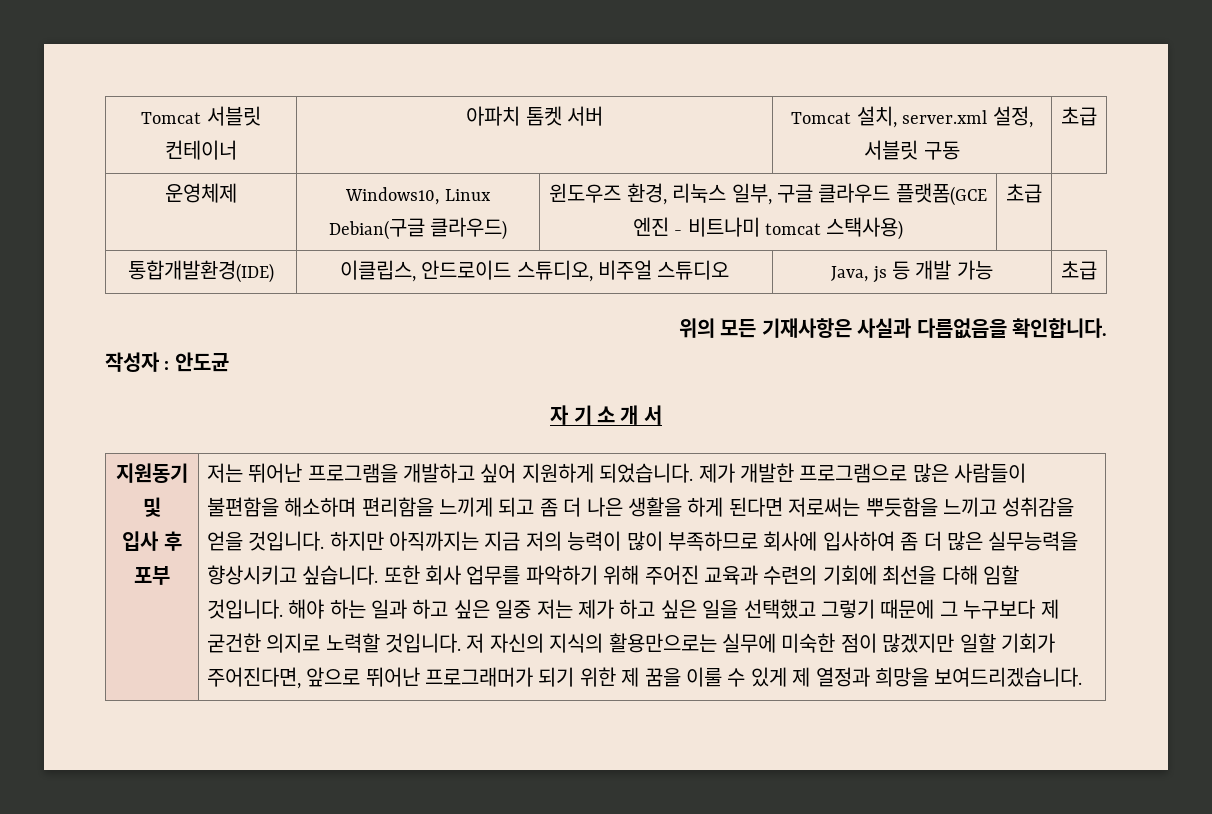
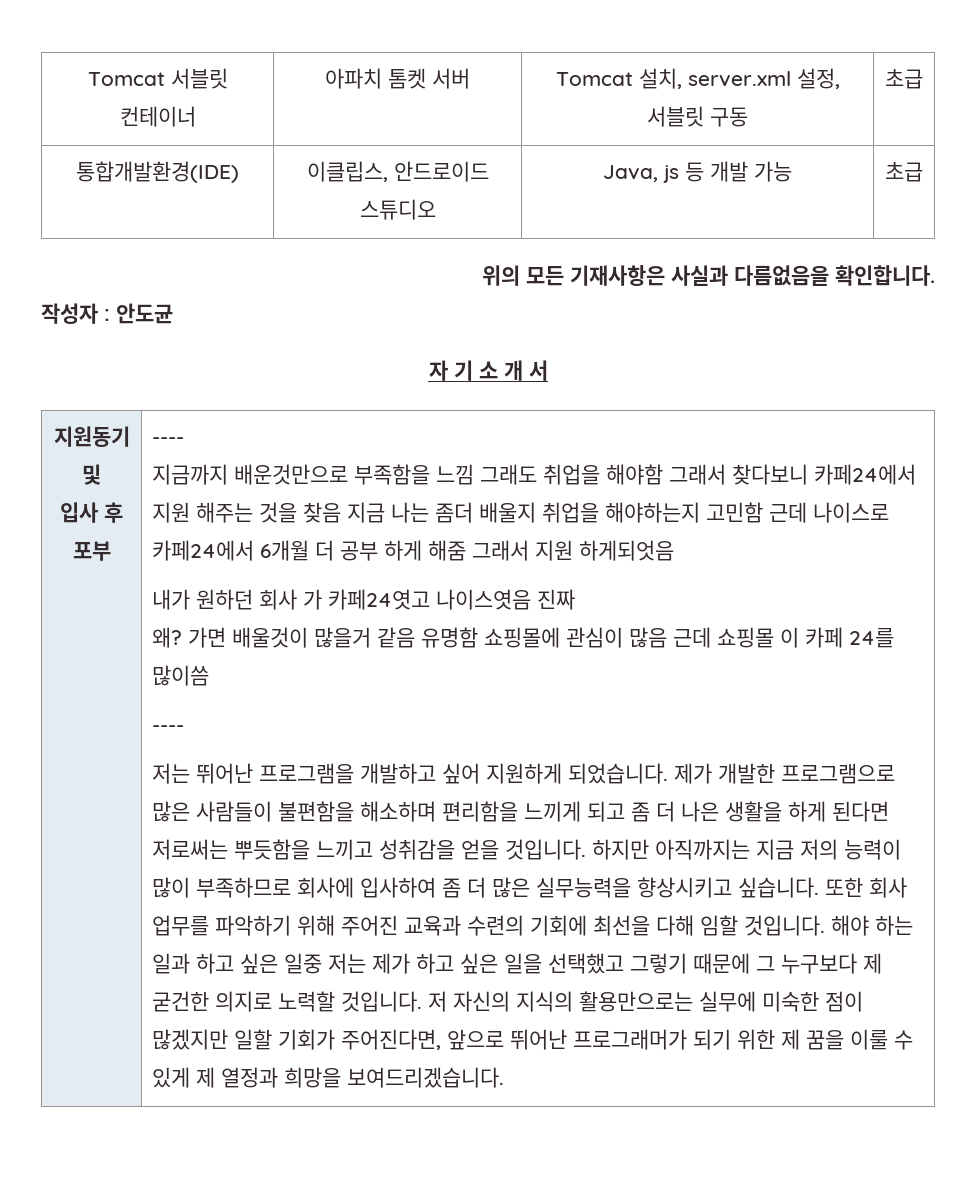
[165,183,237,203] [345,187,491,205] [328,217,508,240] [549,183,987,206] [632,217,904,240] [1006,184,1042,203] // 운영체제 | Windows10, Linux Debian(구글 클라우드) | 윈도우즈 환경, 리눅스 일부, 구글 클라우드 플랫폼(GCE 엔진 - 비트나미 tomcat 스택사용) | 초급 -> (923, 79) none
[516,260,652,282] 스튜디오, 비주얼 -> (489, 171) none
(170, 575) none -> [151,437,184,444] [151,464,916,485] [151,502,889,523] [151,540,674,561] [151,589,575,610] [151,627,894,648] [151,665,209,686] [151,725,184,732] ---- // 지금까지 배운것만으로 부족함을 느낌 그래도 취업을 해야함 그래서 찾다보니 카페24에서 지원 해주는 것을 찾음 지금 나는 좀더 배울지 취업을 해야하는지 고민함 근데 나이스로 카페24에서 6개월 더 공부 하게 해줌 그래서 지원 하게되엇음 // 내가 원하던 회사 가 카페24엿고 나이스엿음 진짜 // 왜? 가면 배울것이 많을거 같음 유명함 쇼핑몰에 관심이 많음 근데 쇼핑몰 이 카페 24를 많이씀 // ---- //

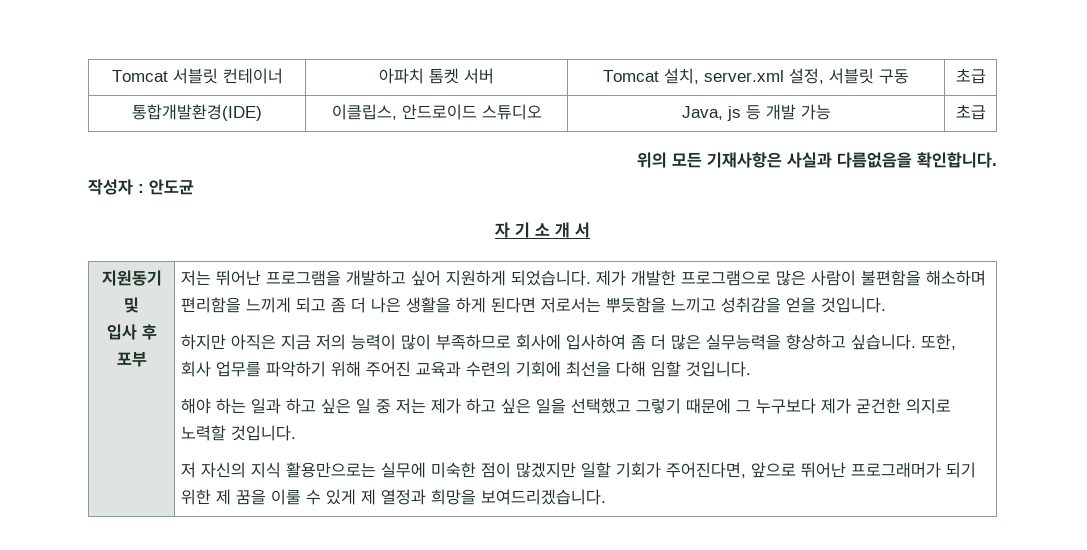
[151,437,184,444] [151,464,916,485] [151,502,889,523] [151,540,674,561] [151,589,575,610] [151,627,894,648] [151,665,209,686] [151,725,184,732] ---- // 지금까지 배운것만으로 부족함을 느낌 그래도 취업을 해야함 그래서 찾다보니 카페24에서 지원 해주는 것을 찾음 지금 나는 좀더 배울지 취업을 해야하는지 고민함 근데 나이스로 카페24에서 6개월 더 공부 하게 해줌 그래서 지원 하게되엇음 // 내가 원하던 회사 가 카페24엿고 나이스엿음 진짜 // 왜? 가면 배울것이 많을거 같음 유명함 쇼핑몰에 관심이 많음 근데 쇼핑몰 이 카페 24를 많이씀 // ---- // -> (147, 359) none
[195,801,272,822] 사람들이 -> [810,270,856,286] 사람이
[151,839,228,860] 저로써는 -> [540,297,601,313] 저로서는
[591,839,750,860] 하지만 아직까지는 -> [180,334,276,350] // 하지만 아직은
[636,877,863,898] 향상시키고 싶습니다. 또한 -> [785,334,956,350] 향상하고 싶습니다. 또한,
(825, 925) none -> (751, 369) //
[283,953,322,974] 일중 -> [355,398,391,414] 일 중
[862,953,882,974] 제 -> [820,398,851,414] 제가
(422, 1001) none -> (296, 433) //
[515,991,573,1012] 지식의 -> [250,462,281,478] 지식

